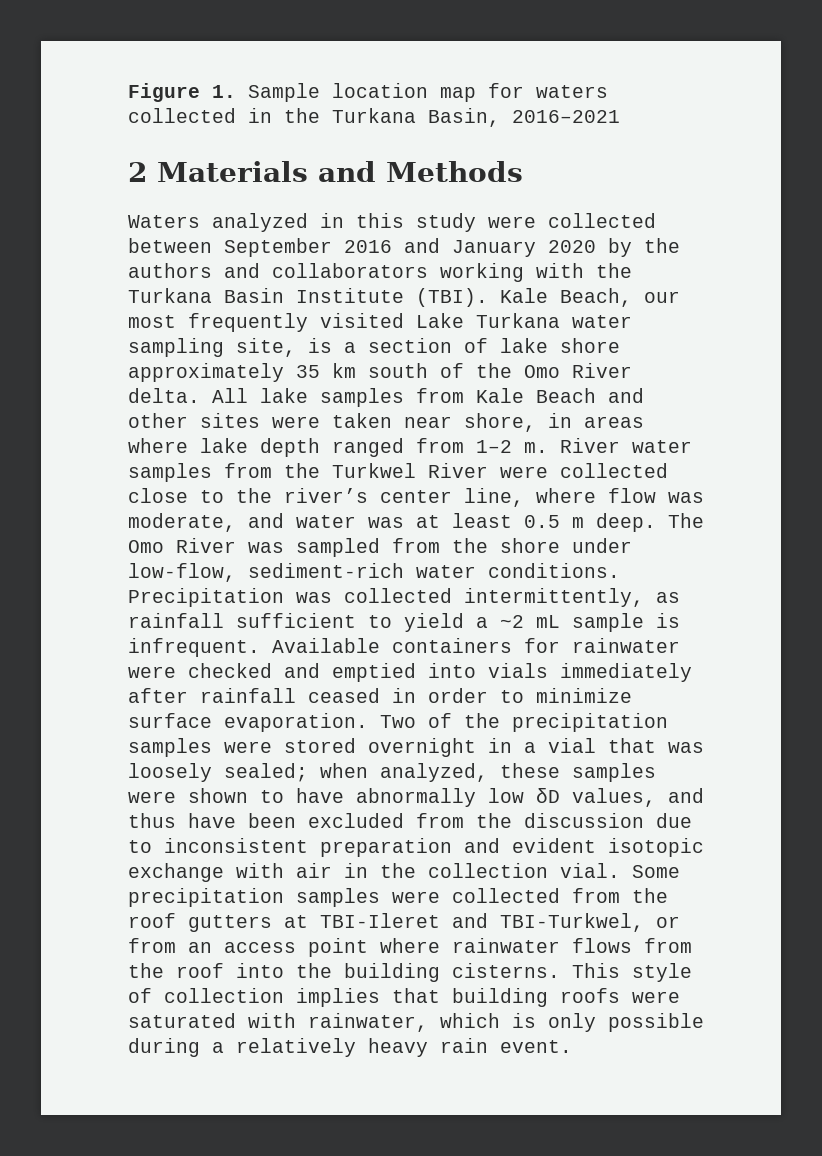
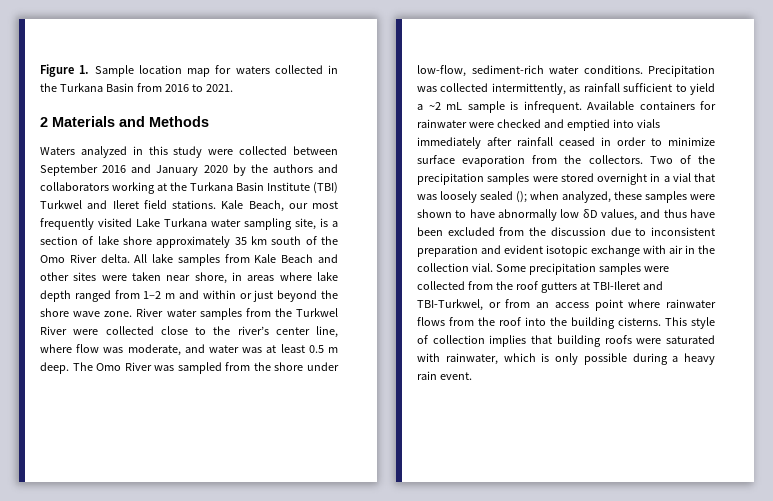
[428,108,620,127] Basin, 2016–2021 -> [105,83,233,92] Basin from 2016 to 2021.
[536,263,584,278] with -> [157,183,167,191] at
[416,288,488,307] (TBI). -> [313,182,338,194] [40,200,216,209] (TBI) Turkwel and Ileret field stations.
[524,442,548,453] m. -> [165,290,339,302] [40,308,133,317] m and within or just beyond the shore wave zone.
[224,713,368,732] evaporation. -> [462,155,643,167] evaporation from the collectors.
[224,763,308,782] sealed; -> [480,191,527,203] sealed ();
[236,1038,356,1057] relatively -> (679, 359) none

